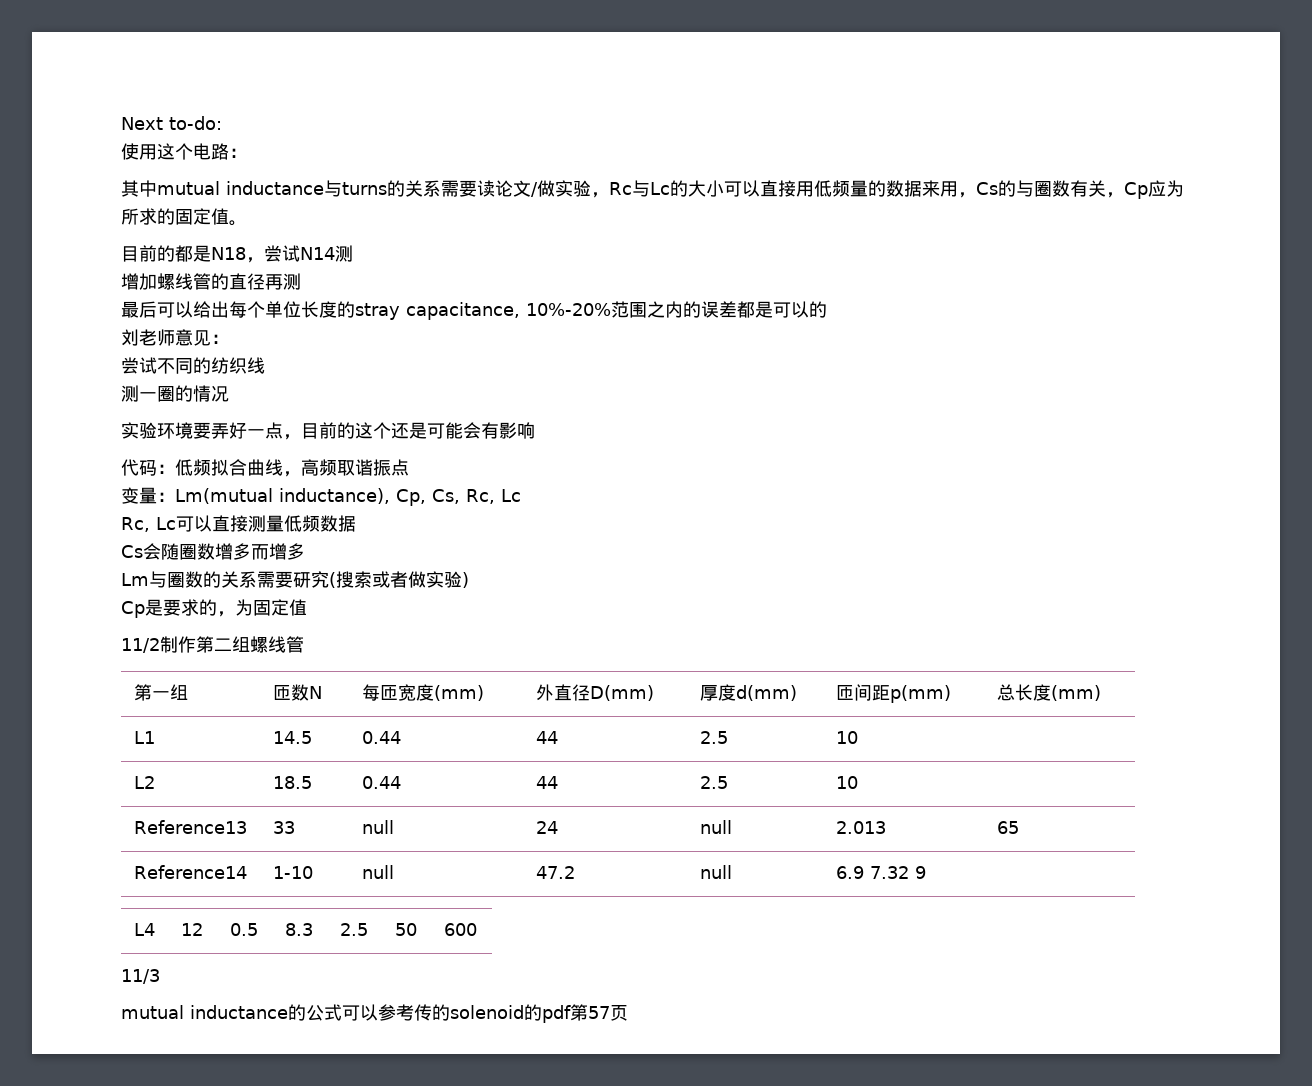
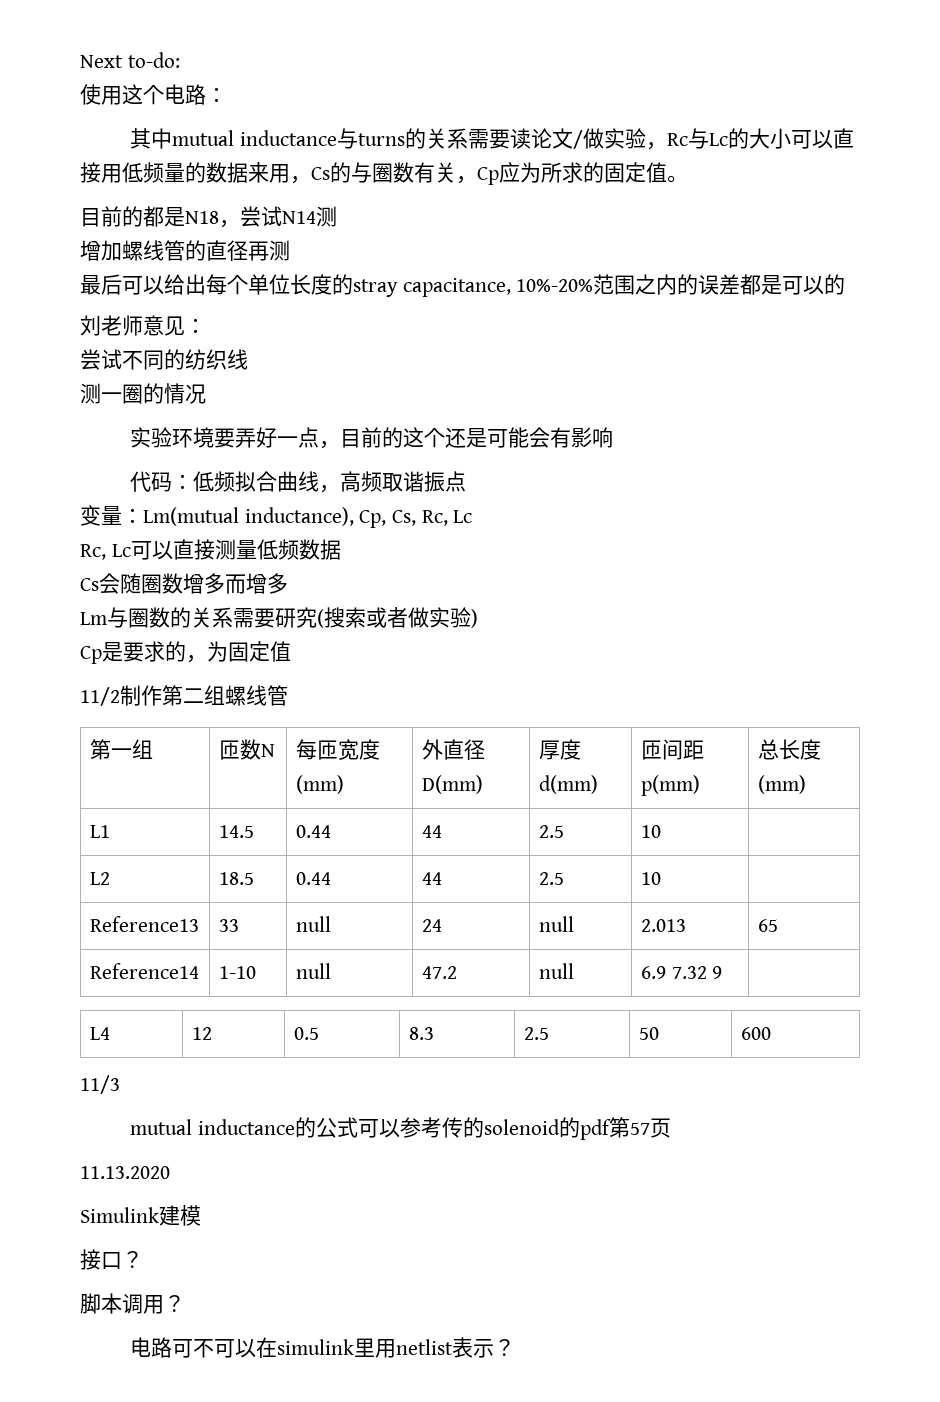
(628, 1013) none -> [80,1166,170,1179] [80,1205,201,1226] [80,1249,143,1270] [80,1293,185,1314] [130,1337,516,1358] // 11.13.2020 // Simulink建模 // 接口？ // 脚本调用？ // 电路可不可以在simulink里用netlist表示？

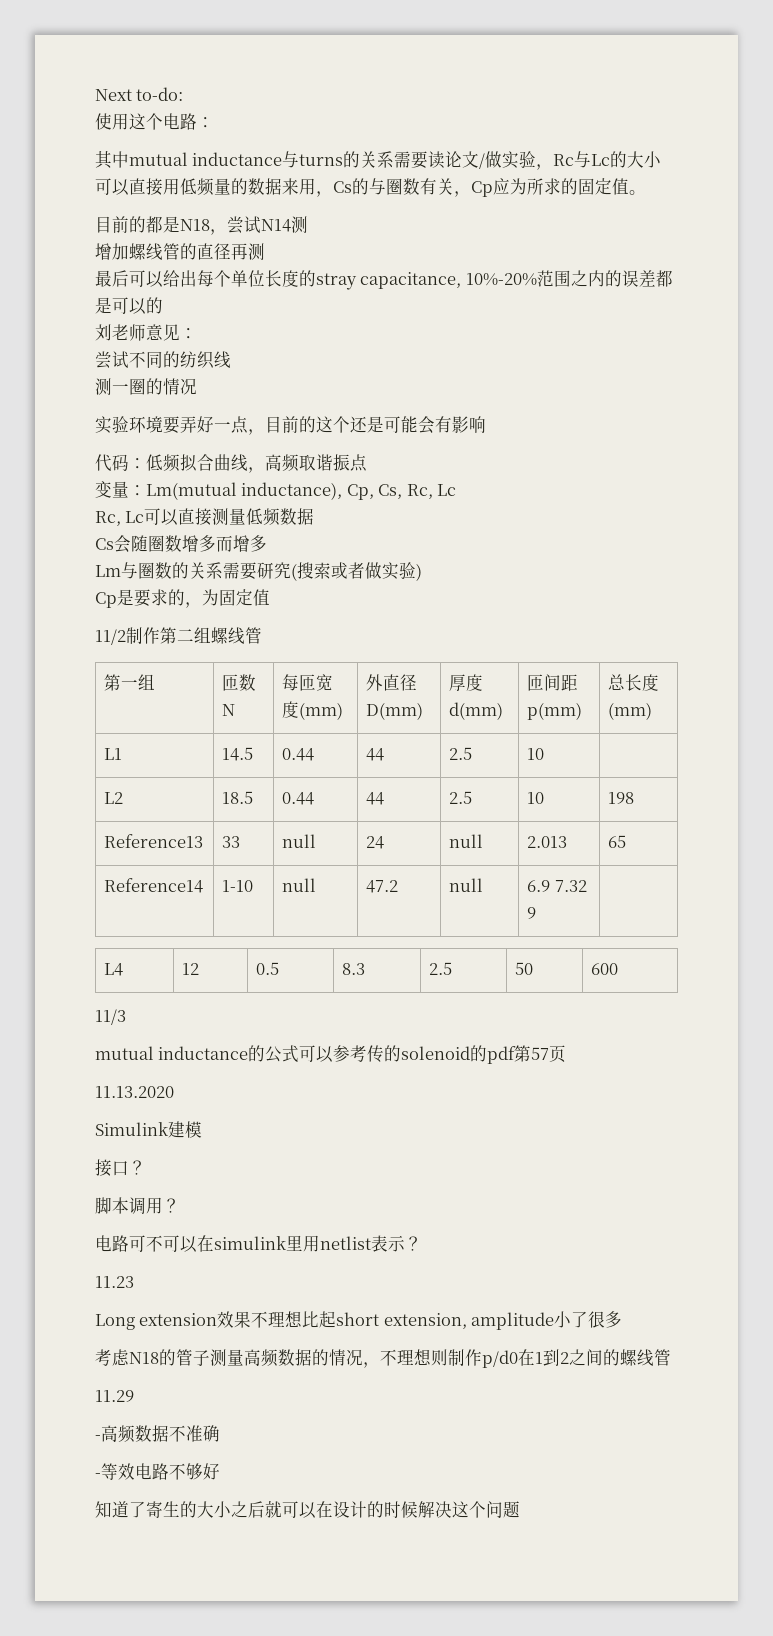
(661, 878) none -> [608,792,635,804] 198
(516, 1347) none -> [95,1276,134,1288] [95,1311,623,1330] [95,1349,671,1368] [95,1390,134,1402] [95,1425,220,1443] [95,1463,220,1480] [95,1501,520,1519] // 11.23 // Long extension效果不理想比起short extension, amplitude小了很多 // 考虑N18的管子测量高频数据的情况，不理想则制作p/d0在1到2之间的螺线管 // 11.29 // -高频数据不准确 // -等效电路不够好 // 知道了寄生的大小之后就可以在设计的时候解决这个问题

